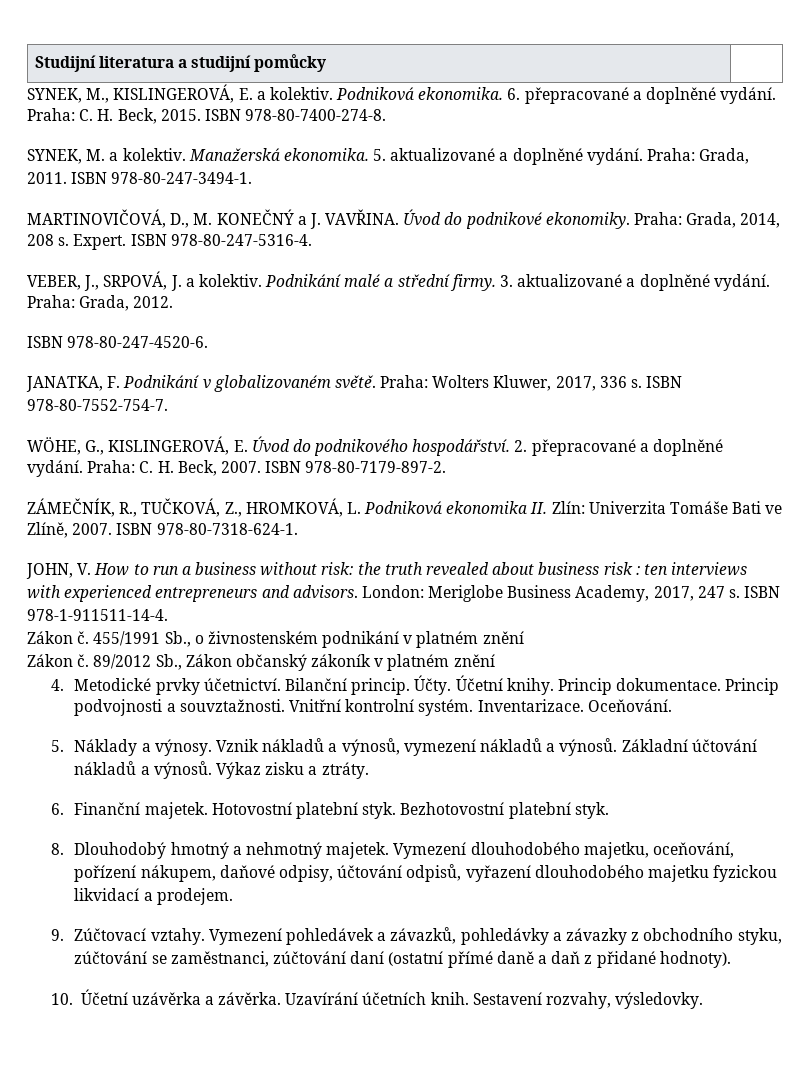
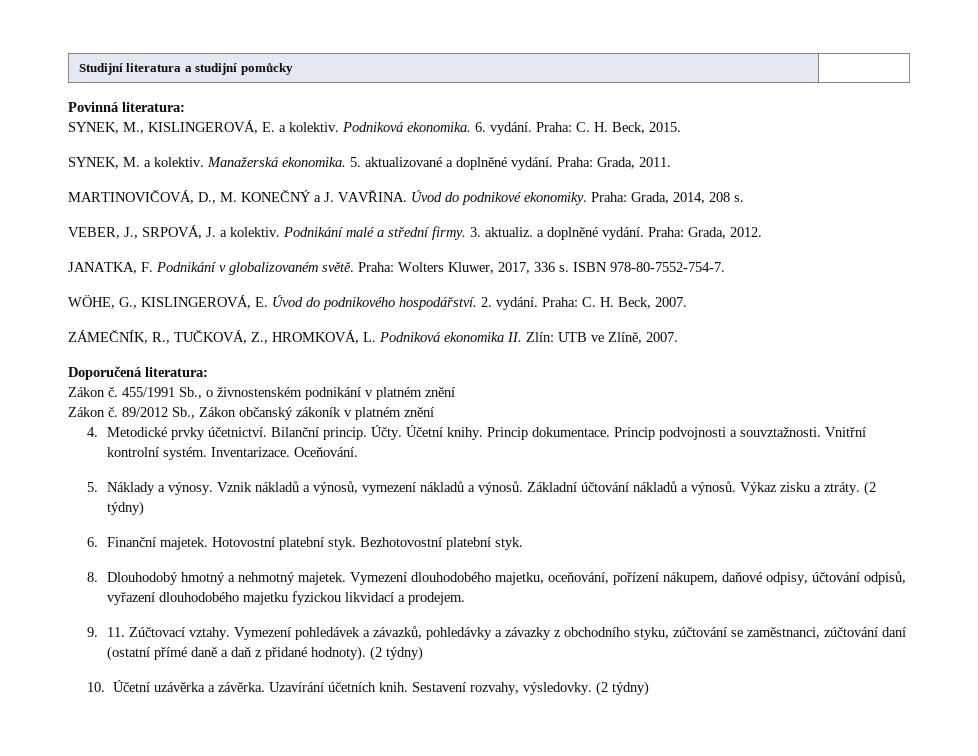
(327, 63) none -> [68,102,185,112] // Povinná literatura:
[524,87,717,104] přepracované a doplněné -> (486, 127) none
[204,109,387,121] ISBN 978-80-7400-274-8. -> (681, 127) none
[71,172,253,184] ISBN 978-80-247-3494-1. -> (671, 162) none
[73,234,312,250] Expert. ISBN 978-80-247-5316-4. -> (744, 198) none
[517,274,623,287] aktualizované -> [485,227,533,237] aktualiz.
[27,336,209,348] // ISBN 978-80-247-4520-6. -> (762, 232) none
[531,439,724,456] přepracované a doplněné -> (492, 302) none
[265,461,447,473] ISBN 978-80-7179-897-2. -> (687, 302) none
[588,501,762,514] Univerzita Tomáše Bati -> [558,332,587,342] UTB
[116,523,298,535] [26,562,748,579] [27,585,781,602] [27,609,168,621] ISBN 978-80-7318-624-1. // JOHN, V. How to run a business without risk: the truth revealed about business risk : ten interviews with experienced entrepreneurs and advisors. London: Meriglobe Business Academy, 2017, 247 s. ISBN 978-1-911511-14-4. -> [68,366,208,380] // Doporučená literatura:
(369, 770) none -> [863,481,876,496] [106,501,144,516] (2 týdny)
(64, 935) none -> [106,627,125,637] 11.
(731, 959) none -> [369,646,423,661] (2 týdny)
(704, 1000) none -> [595,681,649,696] (2 týdny)

